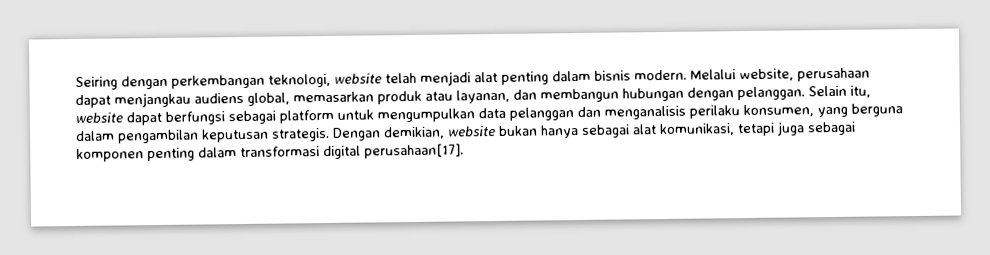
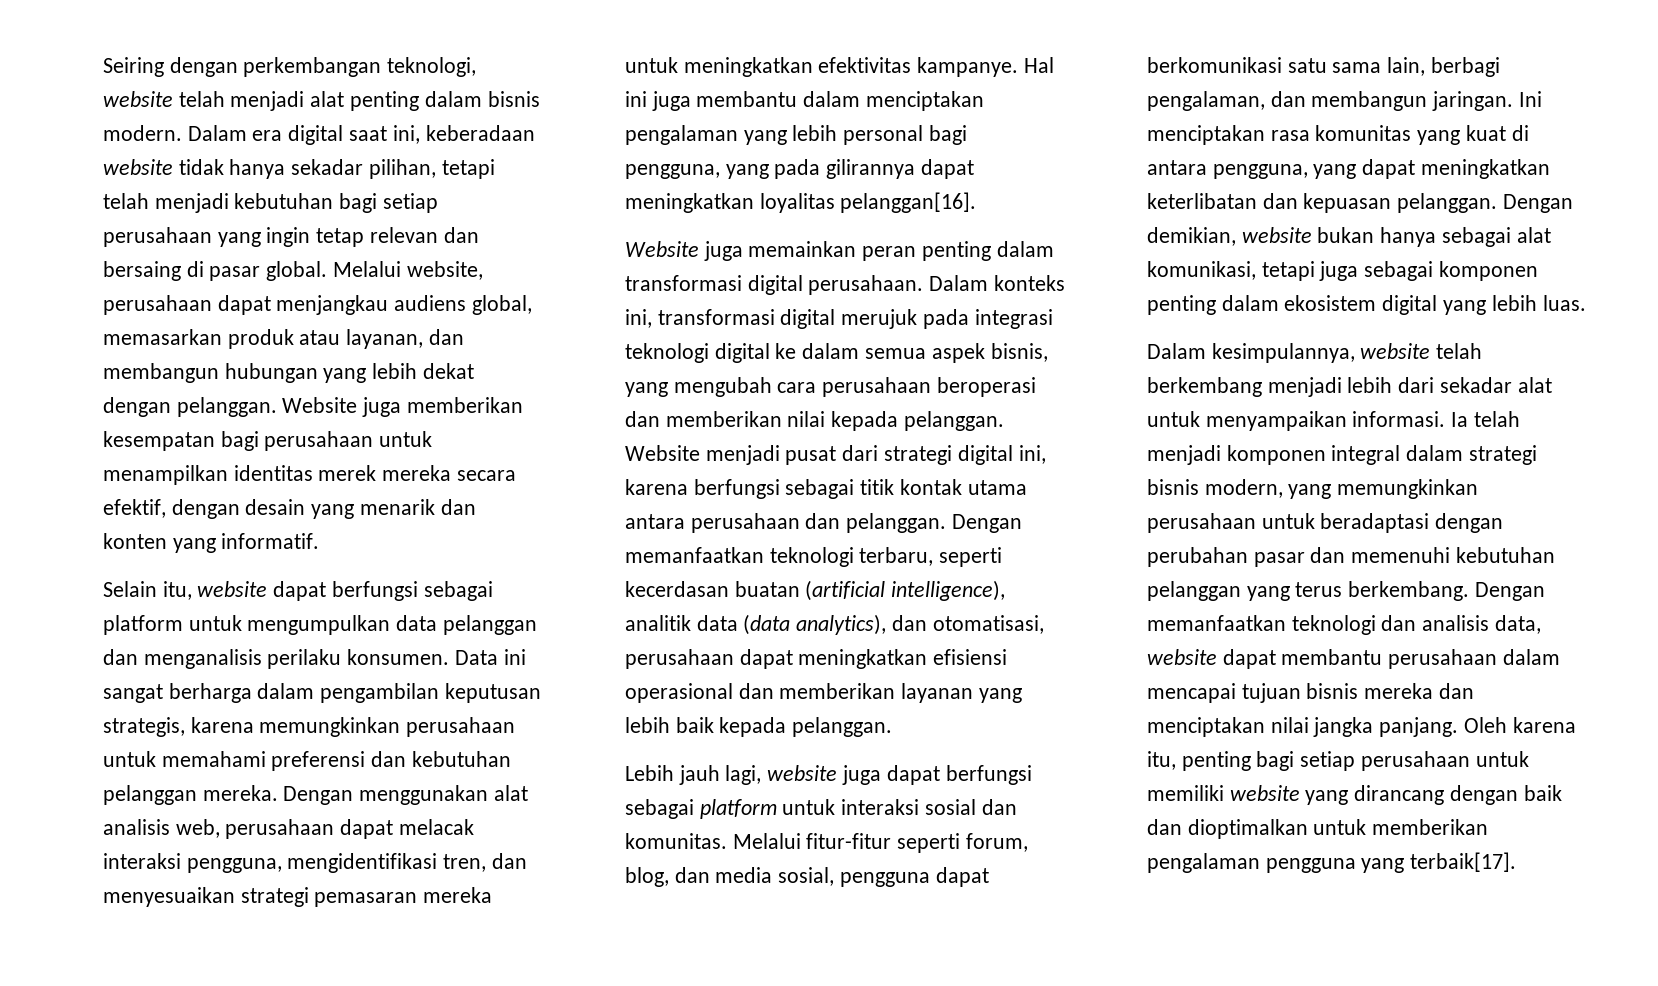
(687, 75) none -> [187,125,535,145] [102,159,495,179] [102,193,439,213] [102,227,479,247] [102,261,328,281] Dalam era digital saat ini, keberadaan website tidak hanya sekadar pilihan, tetapi telah menjadi kebutuhan bagi setiap perusahaan yang ingin tetap relevan dan bersaing di pasar global.
[686,86,805,101] dengan pelanggan. -> [323,363,475,383] [102,397,524,417] [102,431,433,451] [102,465,517,485] [102,499,476,519] [102,533,320,553] yang lebih dekat dengan pelanggan. Website juga memberikan kesempatan bagi perusahaan untuk menampilkan identitas merek mereka secara efektif, dengan desain yang menarik dan konten yang informatif. //
[742,103,903,118] [75,127,330,144] konsumen, yang berguna dalam pengambilan keputusan strategis. -> [347,649,526,665] [102,683,542,703] [102,717,516,737] [102,751,512,771] [102,785,529,805] [102,819,475,839] [102,853,528,873] [102,887,493,907] [624,57,1055,77] [624,91,985,111] [624,125,968,145] [624,159,975,179] [624,192,977,213] [624,241,1054,261] [624,275,1066,295] [624,309,1053,329] [624,343,1048,363] [624,377,1037,397] [624,411,1005,431] [624,445,1046,465] [624,479,1027,499] [624,513,1023,533] [624,547,1003,567] [624,580,1006,601] [624,614,1044,635] [624,649,1008,669] [624,683,1023,703] [624,717,893,737] [624,765,1032,785] [624,799,1017,819] [624,833,1029,853] [624,867,989,887] [1146,57,1501,77] [1146,91,1543,111] [1146,125,1529,145] [1146,159,1551,179] [1146,193,1498,213] konsumen. Data ini sangat berharga dalam pengambilan keputusan strategis, karena memungkinkan perusahaan untuk memahami preferensi dan kebutuhan pelanggan mereka. Dengan menggunakan alat analisis web, perusahaan dapat melacak interaksi pengguna, mengidentifikasi tren, dan menyesuaikan strategi pemasaran mereka untuk meningkatkan efektivitas kampanye. Hal ini juga membantu dalam menciptakan pengalaman yang lebih personal bagi pengguna, yang pada gilirannya dapat meningkatkan loyalitas pelanggan[16]. // Website juga memainkan peran penting dalam transformasi digital perusahaan. Dalam konteks ini, transformasi digital merujuk pada integrasi teknologi digital ke dalam semua aspek bisnis, yang mengubah cara perusahaan beroperasi dan memberikan nilai kepada pelanggan. Website menjadi pusat dari strategi digital ini, karena berfungsi sebagai titik kontak utama antara perusahaan dan pelanggan. Dengan memanfaatkan teknologi terbaru, seperti kecerdasan buatan (artificial intelligence), analitik data (data analytics), dan otomatisasi, perusahaan dapat meningkatkan efisiensi operasional dan memberikan layanan yang lebih baik kepada pelanggan. // Lebih jauh lagi, website juga dapat berfungsi sebagai platform untuk interaksi sosial dan komunitas. Melalui fitur-fitur seperti forum, blog, dan media sosial, pengguna dapat berkomunikasi satu sama lain, berbagi pengalaman, dan membangun jaringan. Ini menciptakan rasa komunitas yang kuat di antara pengguna, yang dapat meningkatkan keterlibatan dan kepuasan pelanggan.
[239,143,464,160] transformasi digital perusahaan[17]. -> [1284,295,1586,315] [1146,343,1483,363] [1146,377,1552,397] [1146,411,1521,431] [1146,445,1538,465] [1146,479,1479,499] [1146,513,1504,533] [1146,547,1556,567] [1146,581,1546,601] [1146,615,1542,635] [1146,649,1561,669] [1146,683,1475,703] [1146,717,1576,737] [1146,751,1529,771] [1146,785,1562,805] [1146,819,1489,839] [1146,852,1517,873] ekosistem digital yang lebih luas. // Dalam kesimpulannya, website telah berkembang menjadi lebih dari sekadar alat untuk menyampaikan informasi. Ia telah menjadi komponen integral dalam strategi bisnis modern, yang memungkinkan perusahaan untuk beradaptasi dengan perubahan pasar dan memenuhi kebutuhan pelanggan yang terus berkembang. Dengan memanfaatkan teknologi dan analisis data, website dapat membantu perusahaan dalam mencapai tujuan bisnis mereka dan menciptakan nilai jangka panjang. Oleh karena itu, penting bagi setiap perusahaan untuk memiliki website yang dirancang dengan baik dan dioptimalkan untuk memberikan pengalaman pengguna yang terbaik[17].

